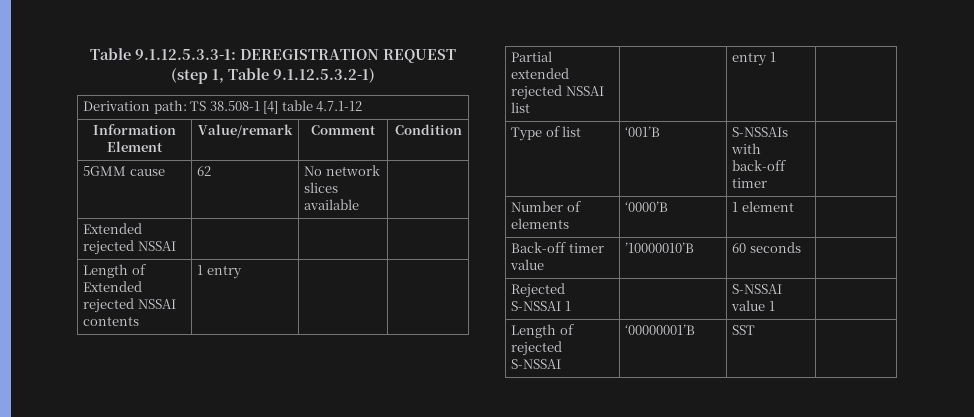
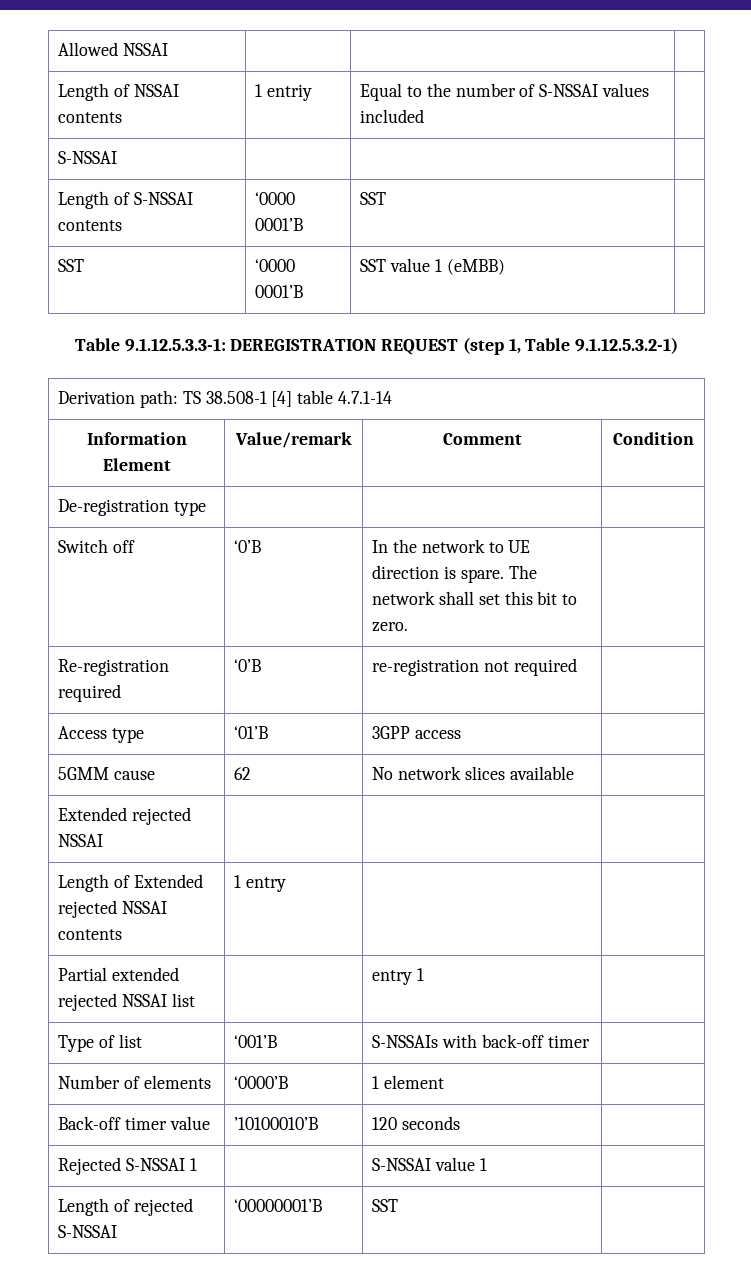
(90, 54) none -> [58,42,169,56] [58,83,179,101] [58,112,123,123] [255,84,313,101] [360,83,649,101] [360,109,425,123] [58,151,118,164] [58,191,193,209] [58,220,123,231] [255,192,296,205] [255,218,304,231] [360,192,387,205] [58,259,85,272] [255,259,296,272] [255,285,304,298] [360,258,505,275] Allowed NSSAI | | | // Length of NSSAI contents | 1 entriy | Equal to the number of S-NSSAI values included | // S-NSSAI | | | // Length of S-NSSAI contents | ‘0000 0001’B | SST | // SST | ‘0000 0001’B | SST value 1 (eMBB) | //
[316,101,363,112] 4.7.1-12 -> [337,391,392,404] 4.7.1-14
(462, 129) none -> [58,499,207,516] [58,539,136,553] [234,540,262,553] [372,539,531,553] [372,565,537,583] [372,591,578,605] [372,622,409,632] [58,659,170,676] [58,684,122,702] [234,659,262,672] [372,658,577,676] [58,726,145,743] [234,726,269,739] [372,726,462,739] // De-registration type | | | // Switch off | ‘0’B | In the network to UE direction is spare. The network shall set this bit to zero. | // Re-registration required | ‘0’B | re-registration not required | // Access type | ‘01’B | 3GPP access |
[625,242,695,253] [732,243,747,253] ’10000010’B | 60 -> [234,1117,319,1130] [372,1117,398,1130] ’10100010’B | 120

